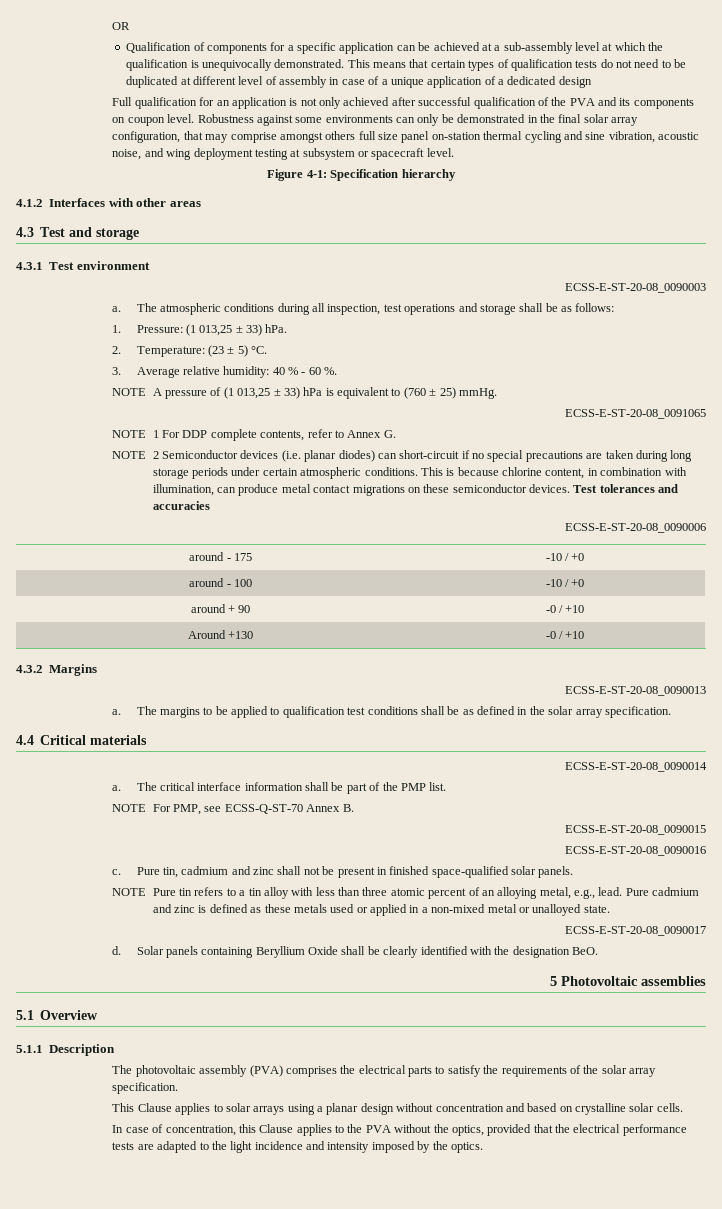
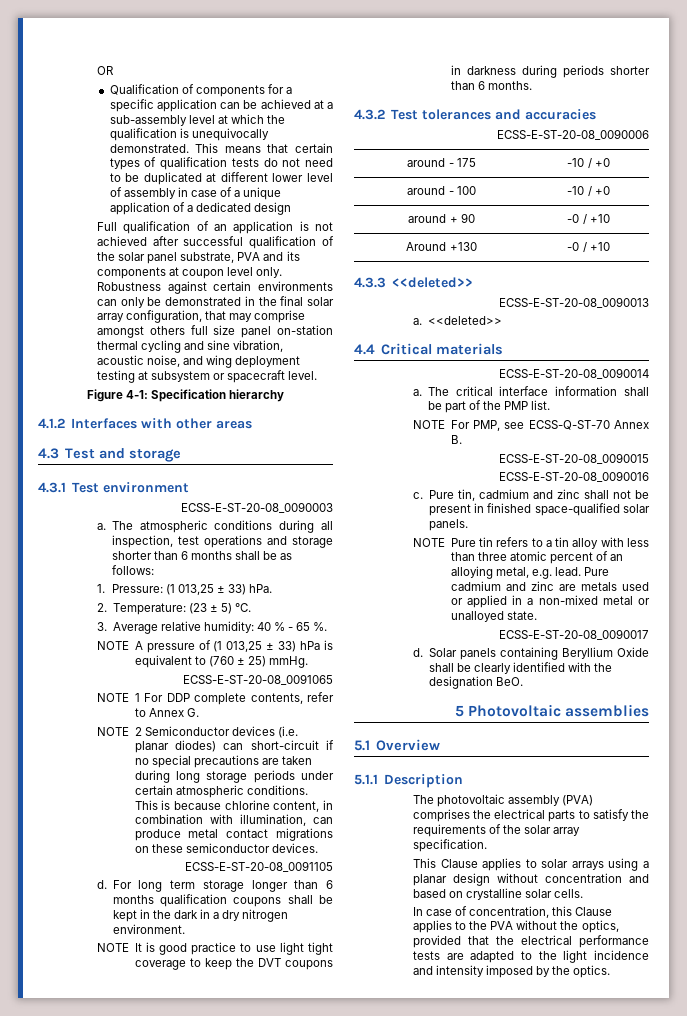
(236, 80) none -> [272,173,304,182] lower
[199,97,215,106] for -> [196,221,209,231] of
[319,97,342,109] only -> (334, 226) none
(567, 101) none -> [118,252,235,264] solar panel substrate,
[112,114,195,126] on coupon level. -> [169,267,283,279] at coupon level only.
[295,117,323,123] some -> [213,281,252,291] certain
(516, 309) none -> [111,551,232,560] shorter than 6 months
[308,367,321,375] 60 -> [296,622,311,631] 65
(571, 488) none -> [185,861,333,872] [96,880,333,892] [112,894,333,907] [112,909,289,922] [112,924,185,934] [96,942,333,955] [134,958,333,970] [450,65,650,78] [450,81,532,90] [354,109,385,120] // ECSS-E-ST-20-08_0091105 // d. For long term storage longer than 6 months qualification coupons shall be kept in the dark in a dry nitrogen environment. // NOTE It is good practice to use light tight coverage to keep the DVT coupons in darkness during periods shorter than 6 months. // 4.3.2
[16,664,98,676] 4.3.2 Margins -> [354,277,473,288] 4.3.3 <<deleted>>
[136,706,671,718] The margins to be applied to qualification test conditions shall be as defined in the solar array specification. -> [427,316,502,325] <<deleted>>
[574,889,596,899] e.g., -> [531,569,552,579] e.g.
[198,904,291,913] is defined as these -> [558,584,576,591] are

